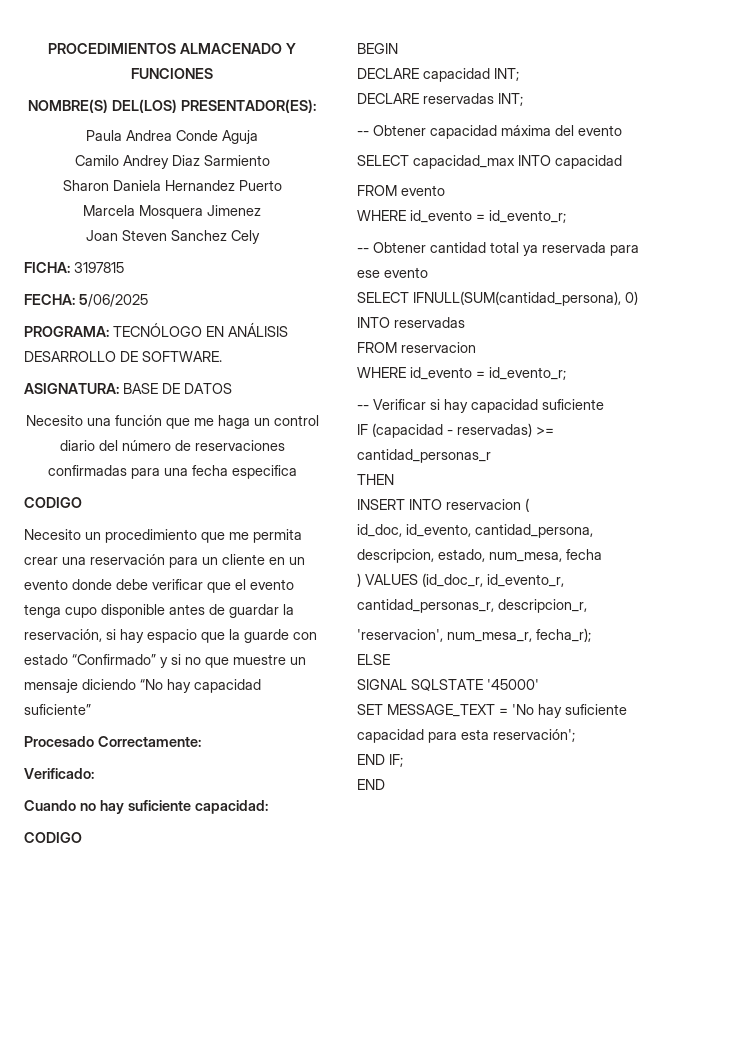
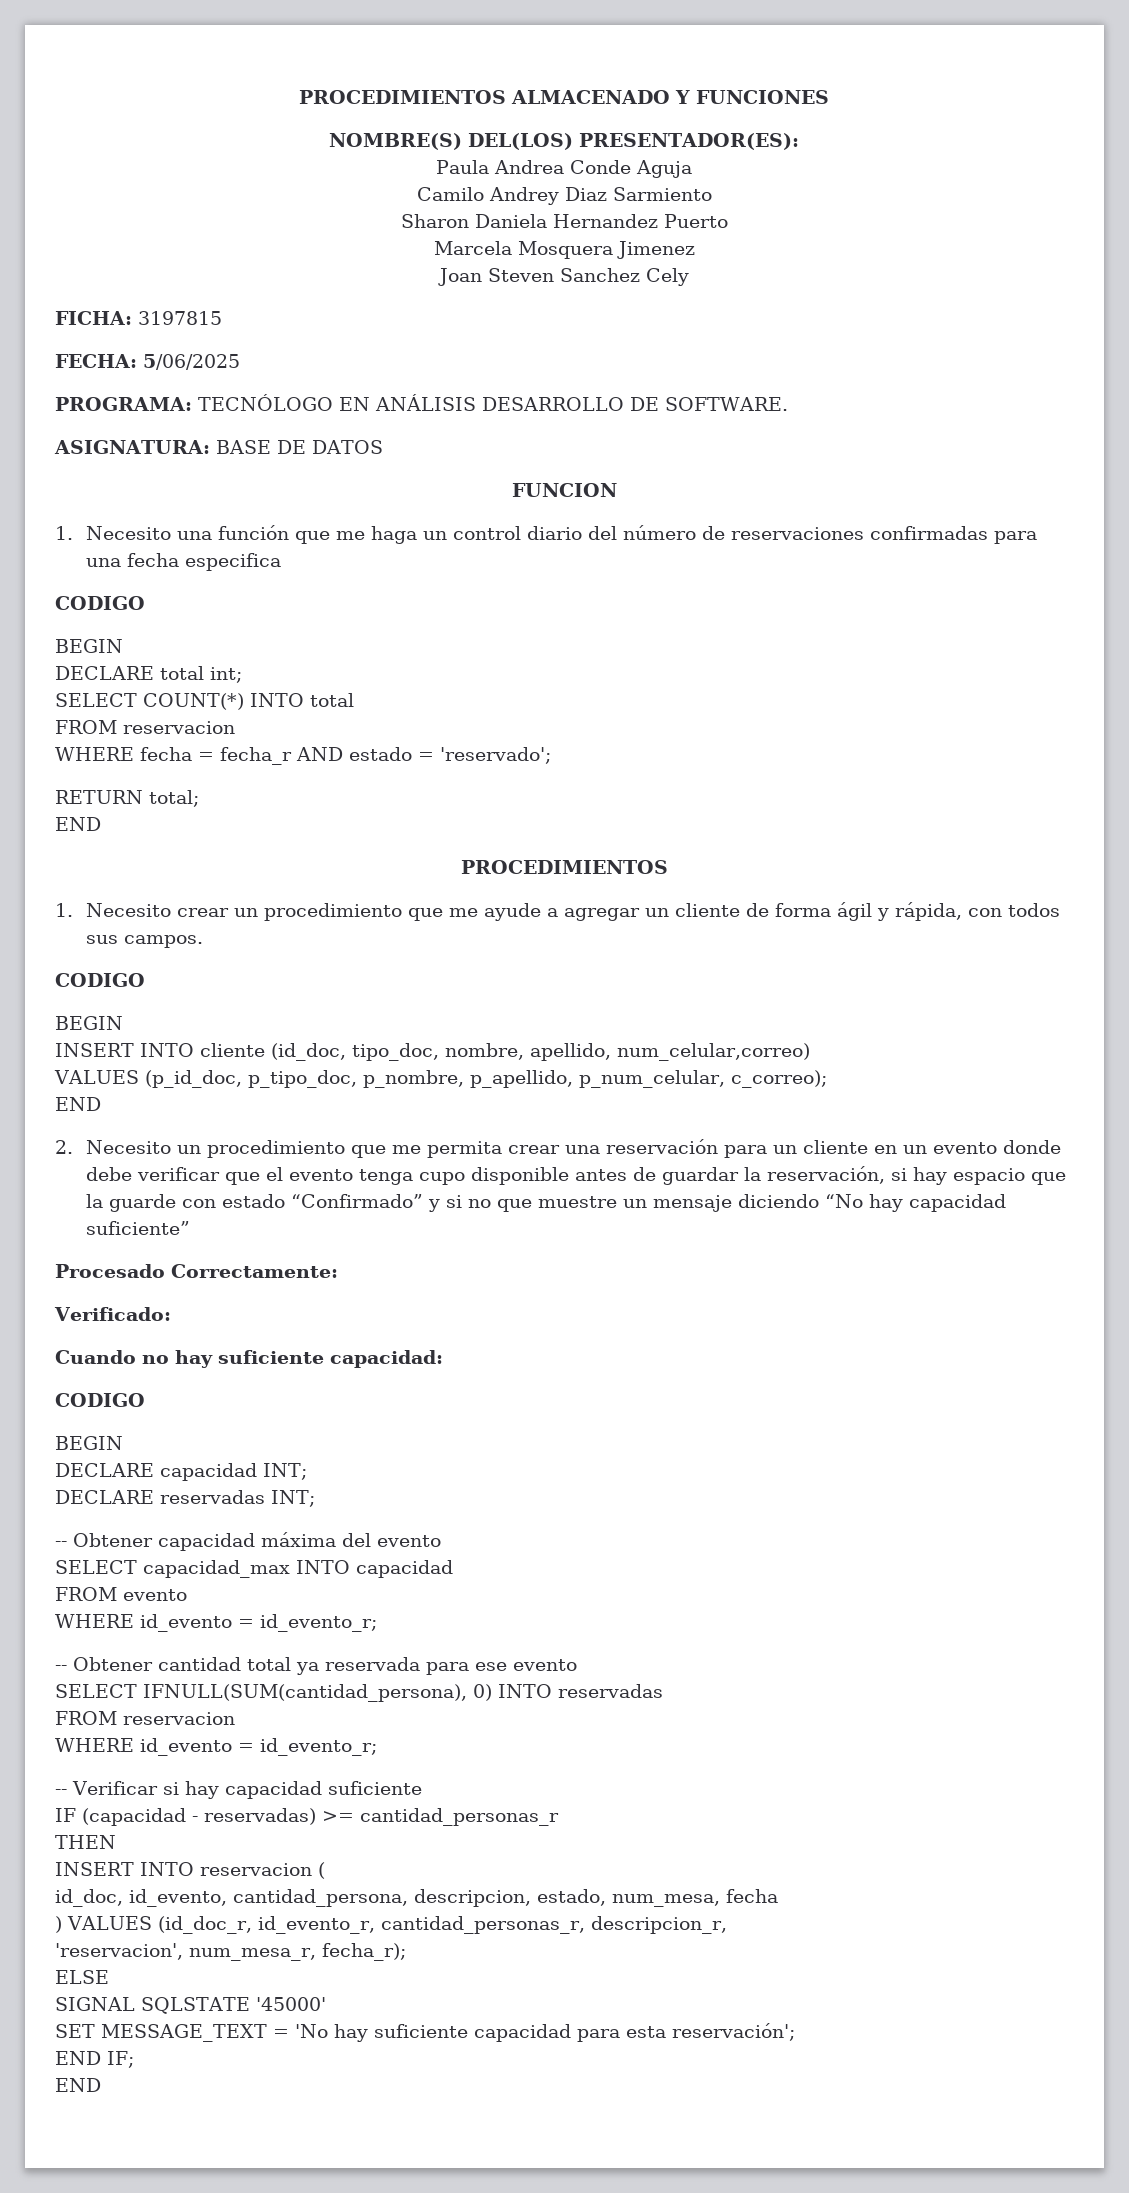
(232, 388) none -> [511,483,617,497] [55,526,73,540] FUNCION // 1.
(82, 502) none -> [55,639,123,653] [55,666,242,683] [55,693,354,710] [55,720,235,734] [55,747,551,765] [55,790,199,807] [55,817,101,831] [460,860,668,874] [55,902,1060,921] [85,935,203,948] [55,973,145,987] [55,1016,123,1030] [55,1043,810,1061] [54,1070,827,1088] [55,1097,101,1111] [55,1140,73,1154] BEGIN // DECLARE total int; // SELECT COUNT(*) INTO total // FROM reservacion // WHERE fecha = fecha_r AND estado = 'reservado'; // RETURN total; // END // PROCEDIMIENTOS // 1. Necesito crear un procedimiento que me ayude a agregar un cliente de forma ágil y rápida, con todos sus campos. // CODIGO // BEGIN // INSERT INTO cliente (id_doc, tipo_doc, nombre, apellido, num_celular,correo) // VALUES (p_id_doc, p_tipo_doc, p_nombre, p_apellido, p_num_celular, c_correo); // END // 2.

